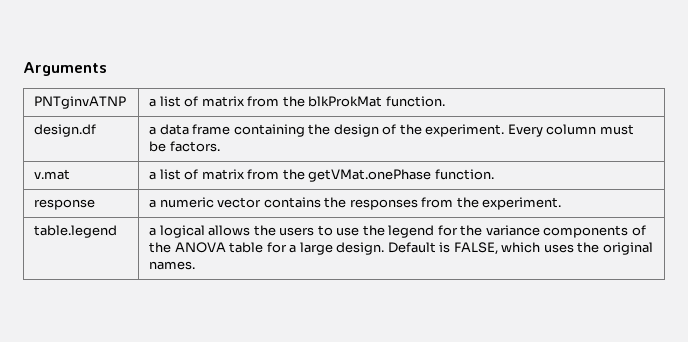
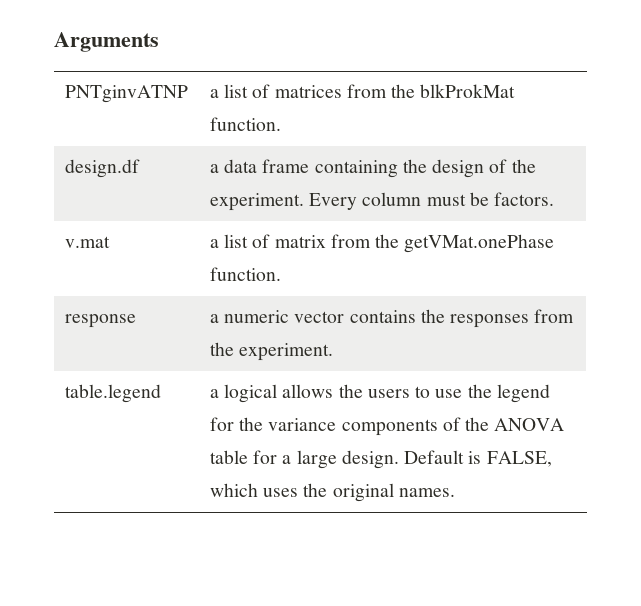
[201,96,245,107] matrix -> [274,85,342,98] matrices

